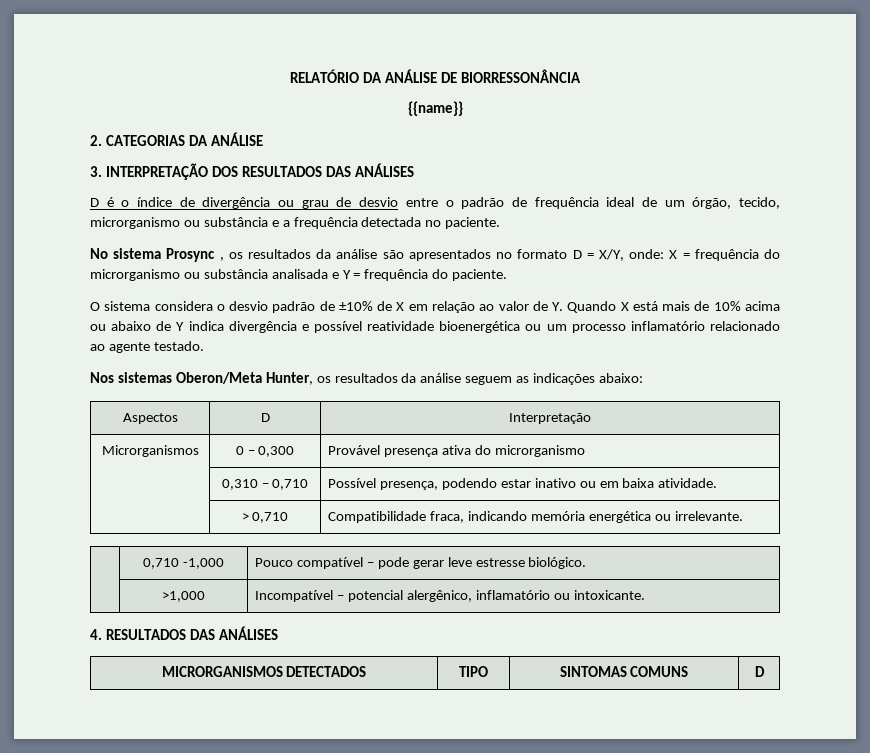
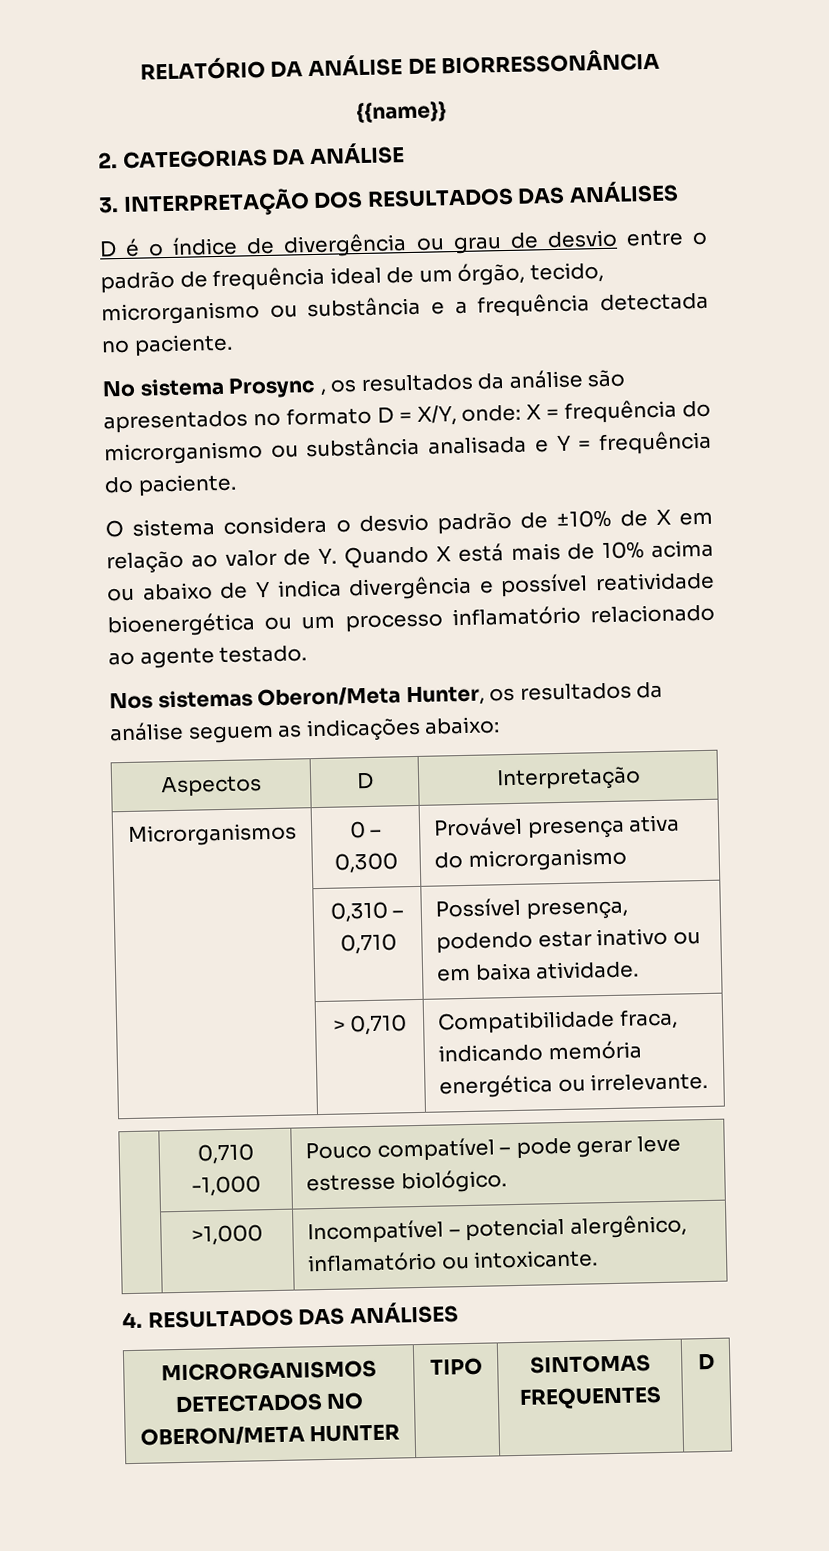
(367, 671) none -> [326,1392,365,1410] [139,1423,401,1447] NO OBERON/META HUNTER
[630,666,689,677] COMUNS -> [519,1386,662,1410] FREQUENTES

